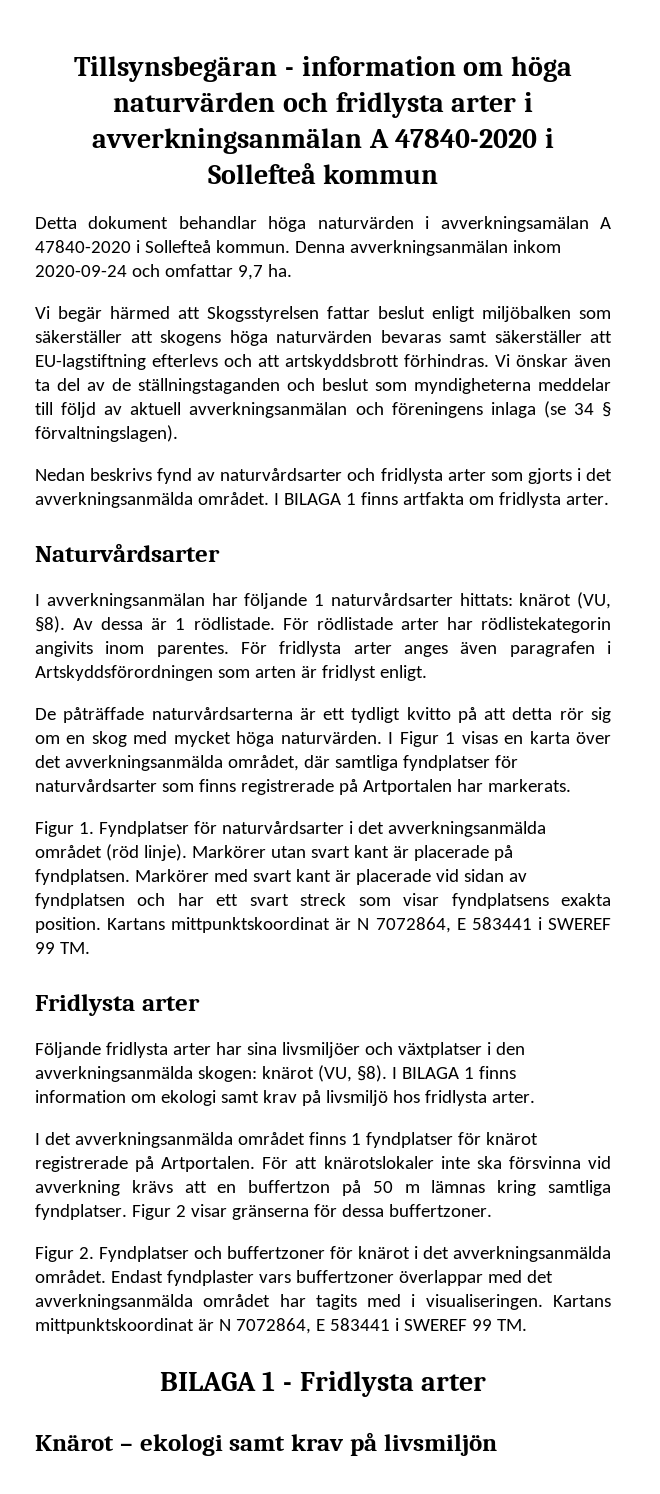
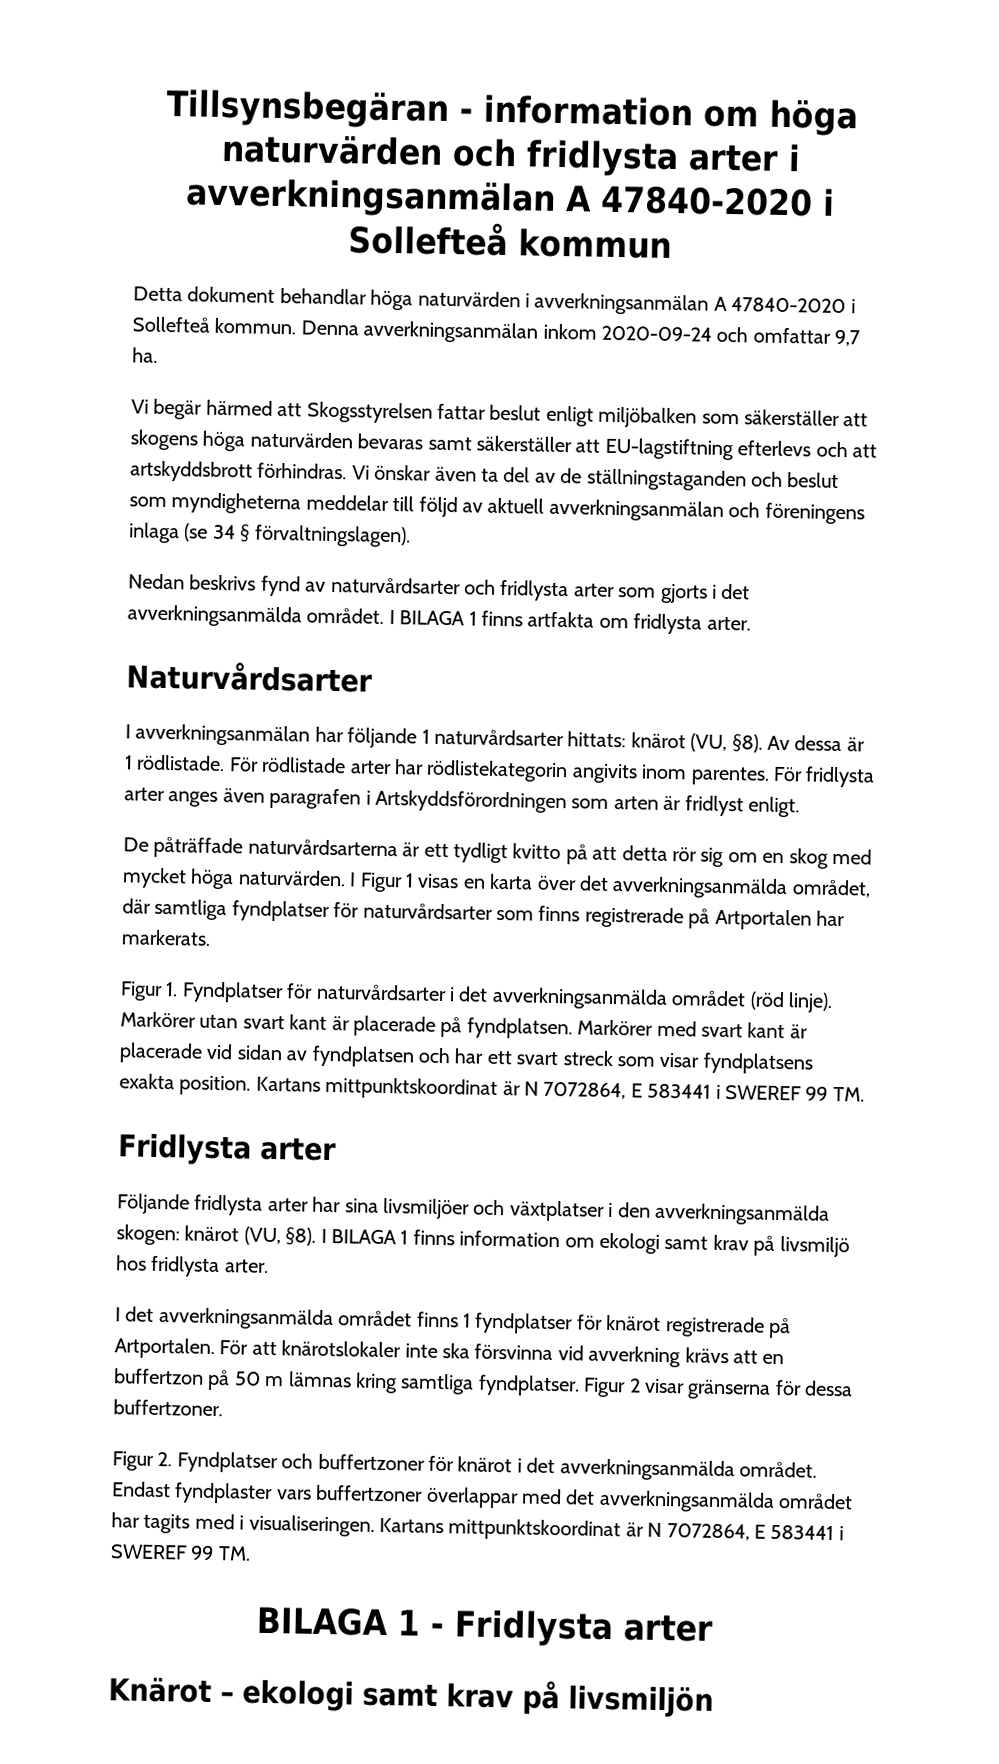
[440,216,589,232] avverkningsamälan -> [534,292,710,316] avverkningsanmälan

